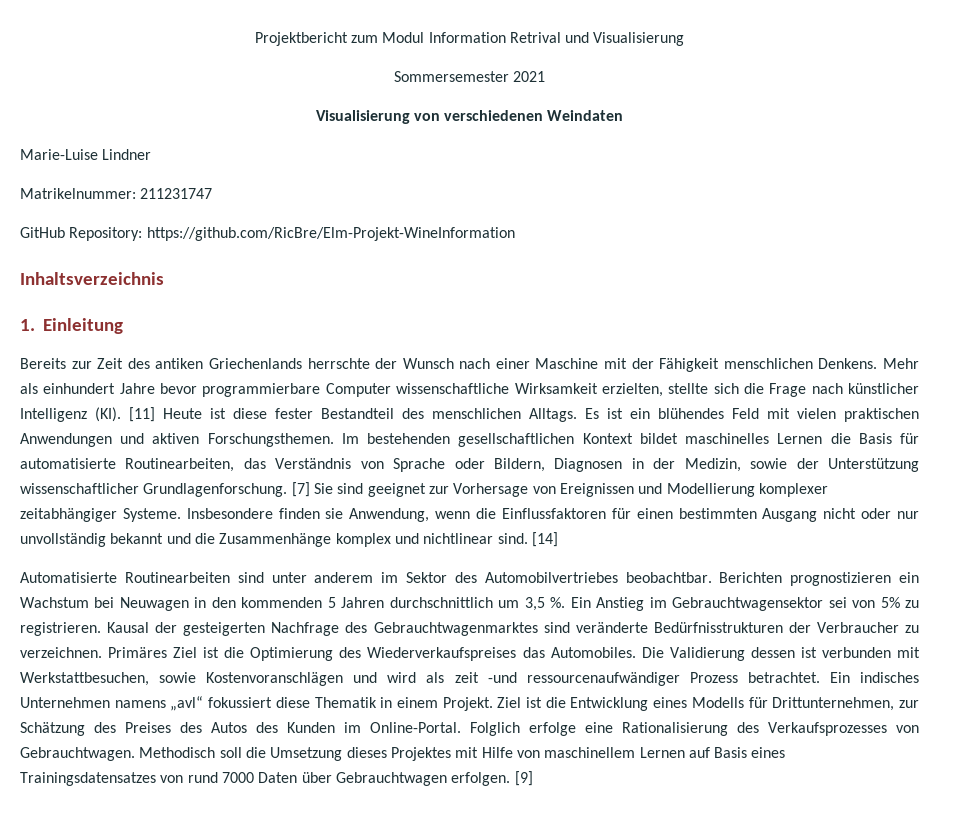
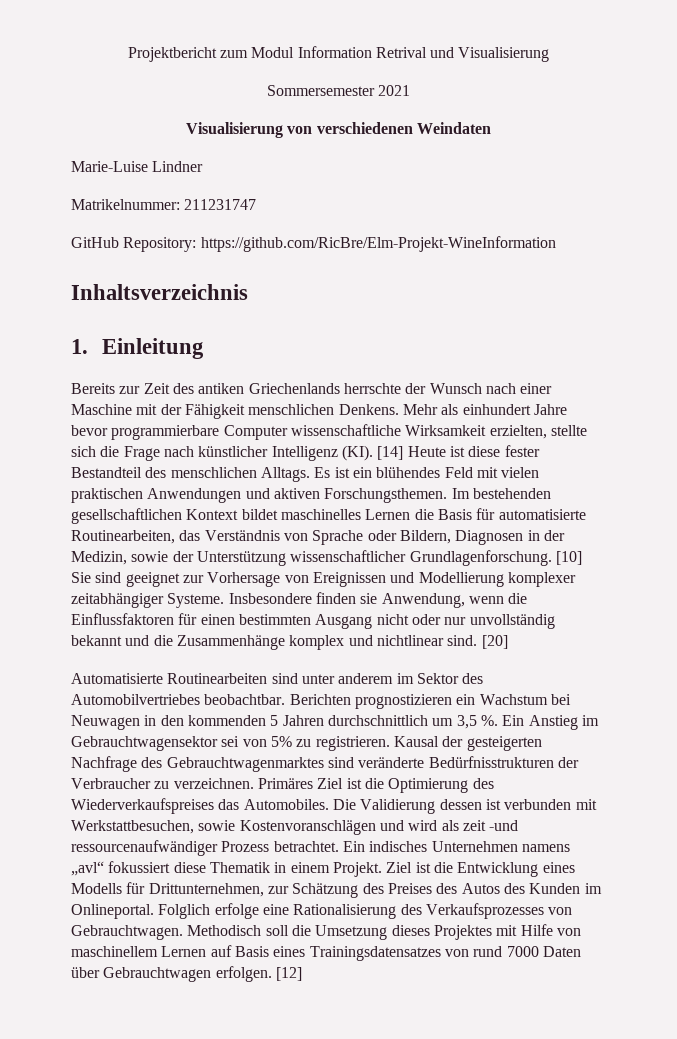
[129,407,155,422] [11] -> [377,446,404,460] [14]
[291,482,310,497] [7] -> [555,551,582,565] [10]
[531,532,558,547] [14] -> [481,635,508,649] [20]
[370,722,461,733] Online-Portal. -> [71,904,154,919] Onlineportal.
[514,771,533,786] [9] -> [275,967,302,981] [12]

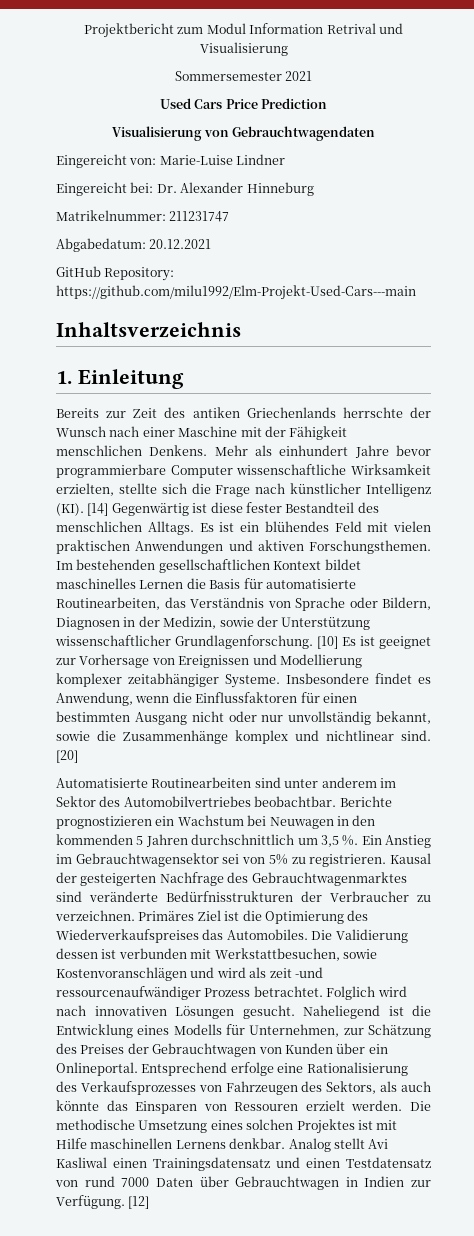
(411, 90) none -> [159,98,328,109] // Used Cars Price Prediction
[316,122,491,134] verschiedenen Weindaten // -> [231,126,375,141] [56,154,157,168] Gebrauchtwagendaten // Eingereicht von:
(204, 166) none -> [56,182,314,196] // Eingereicht bei: Dr. Alexander Hinneburg
(257, 204) none -> [56,238,212,252] // Abgabedatum: 20.12.2021
[200,236,556,252] https://github.com/RicBre/Elm-Projekt-WineInformation -> [56,285,416,300] https://github.com/milu1992/Elm-Projekt-Used-Cars---main
[407,446,446,457] Heute -> [111,503,189,516] Gegenwärtig
[71,572,122,583] Sie sind -> [342,636,375,646] Es ist
[315,592,378,604] finden sie -> [375,673,431,684] findet es
[71,635,150,646] bekannt und -> [376,711,431,724] [56,731,90,741] bekannt, sowie
[289,694,351,705] Berichten -> [339,796,392,807] Berichte
[342,841,570,852] [71,861,413,877] Ein indisches Unternehmen namens „avl“ fokussiert diese Thematik in einem Projekt. Ziel -> [326,986,407,1000] [56,1005,380,1019] Folglich wird nach innovativen Lösungen gesucht. Naheliegend
[148,883,264,897] Drittunternehmen, -> [249,1024,340,1037] Unternehmen,
[436,883,602,894] [71,904,211,919] des Autos des Kunden im Onlineportal. Folglich -> [127,1043,388,1057] [56,1062,228,1076] der Gebrauchtwagen von Kunden über ein Onlineportal. Entsprechend
[71,924,581,940] [71,945,441,961] Gebrauchtwagen. Methodisch soll die Umsetzung dieses Projektes mit Hilfe von maschinellem Lernen auf Basis eines Trainingsdatensatzes -> [225,1081,431,1095] [56,1100,431,1114] [56,1119,398,1134] [56,1138,389,1152] [56,1157,431,1171] Fahrzeugen des Sektors, als auch könnte das Einsparen von Ressouren erzielt werden. Die methodische Umsetzung eines solchen Projektes ist mit Hilfe maschinellen Lernens denkbar. Analog stellt Avi Kasliwal einen Trainingsdatensatz und einen Testdatensatz
[215,966,272,982] erfolgen. -> [345,1176,431,1187] [56,1195,125,1209] in Indien zur Verfügung.

